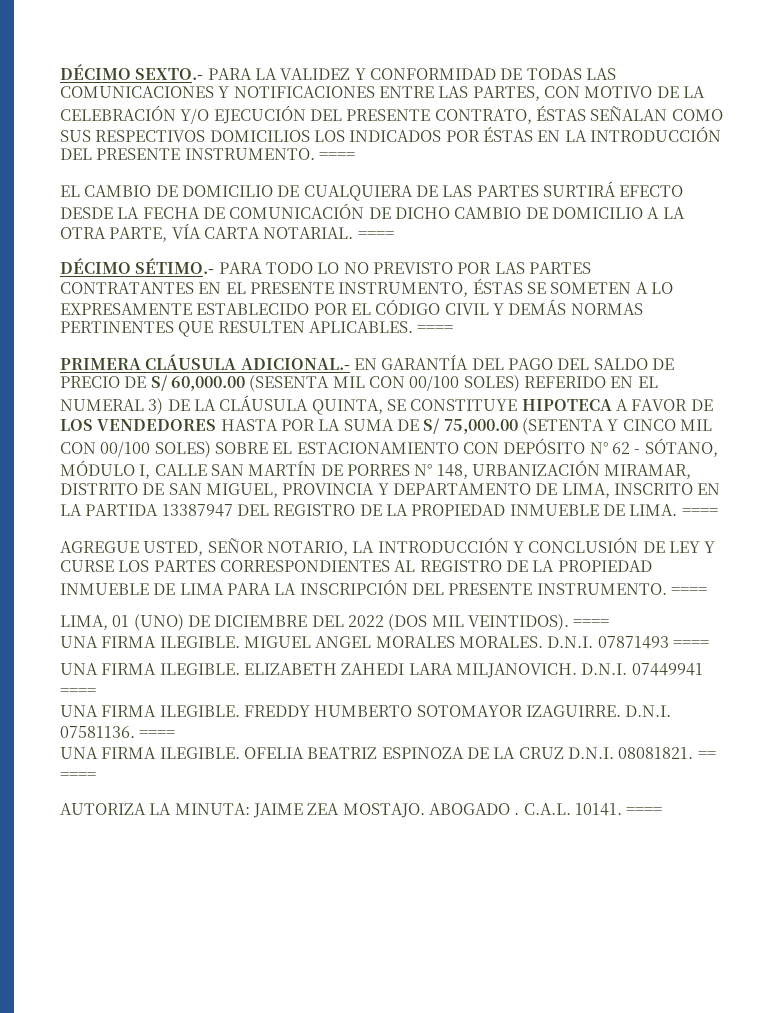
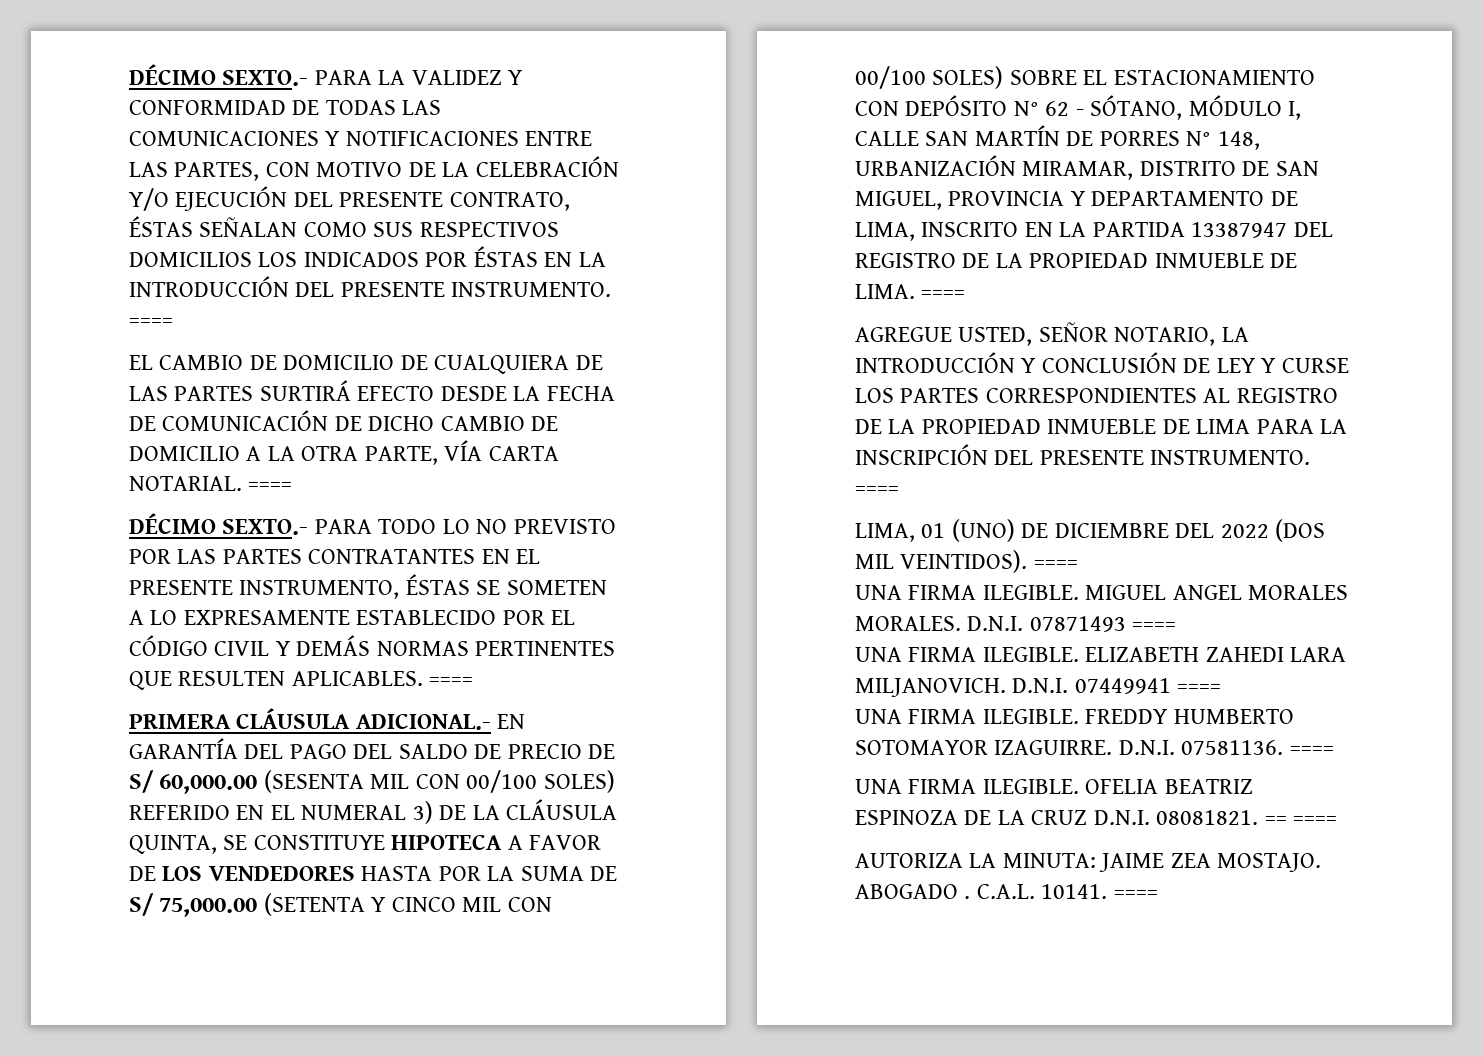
[135,258,215,274] SÉTIMO.- -> [222,519,309,535] SEXTO.-

